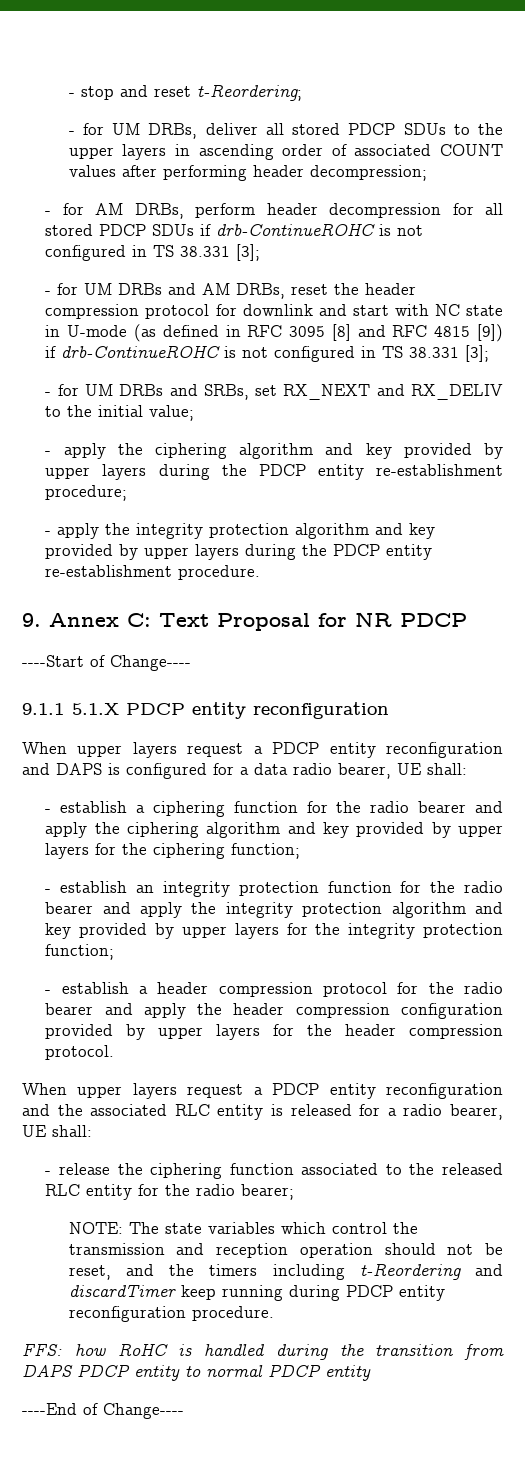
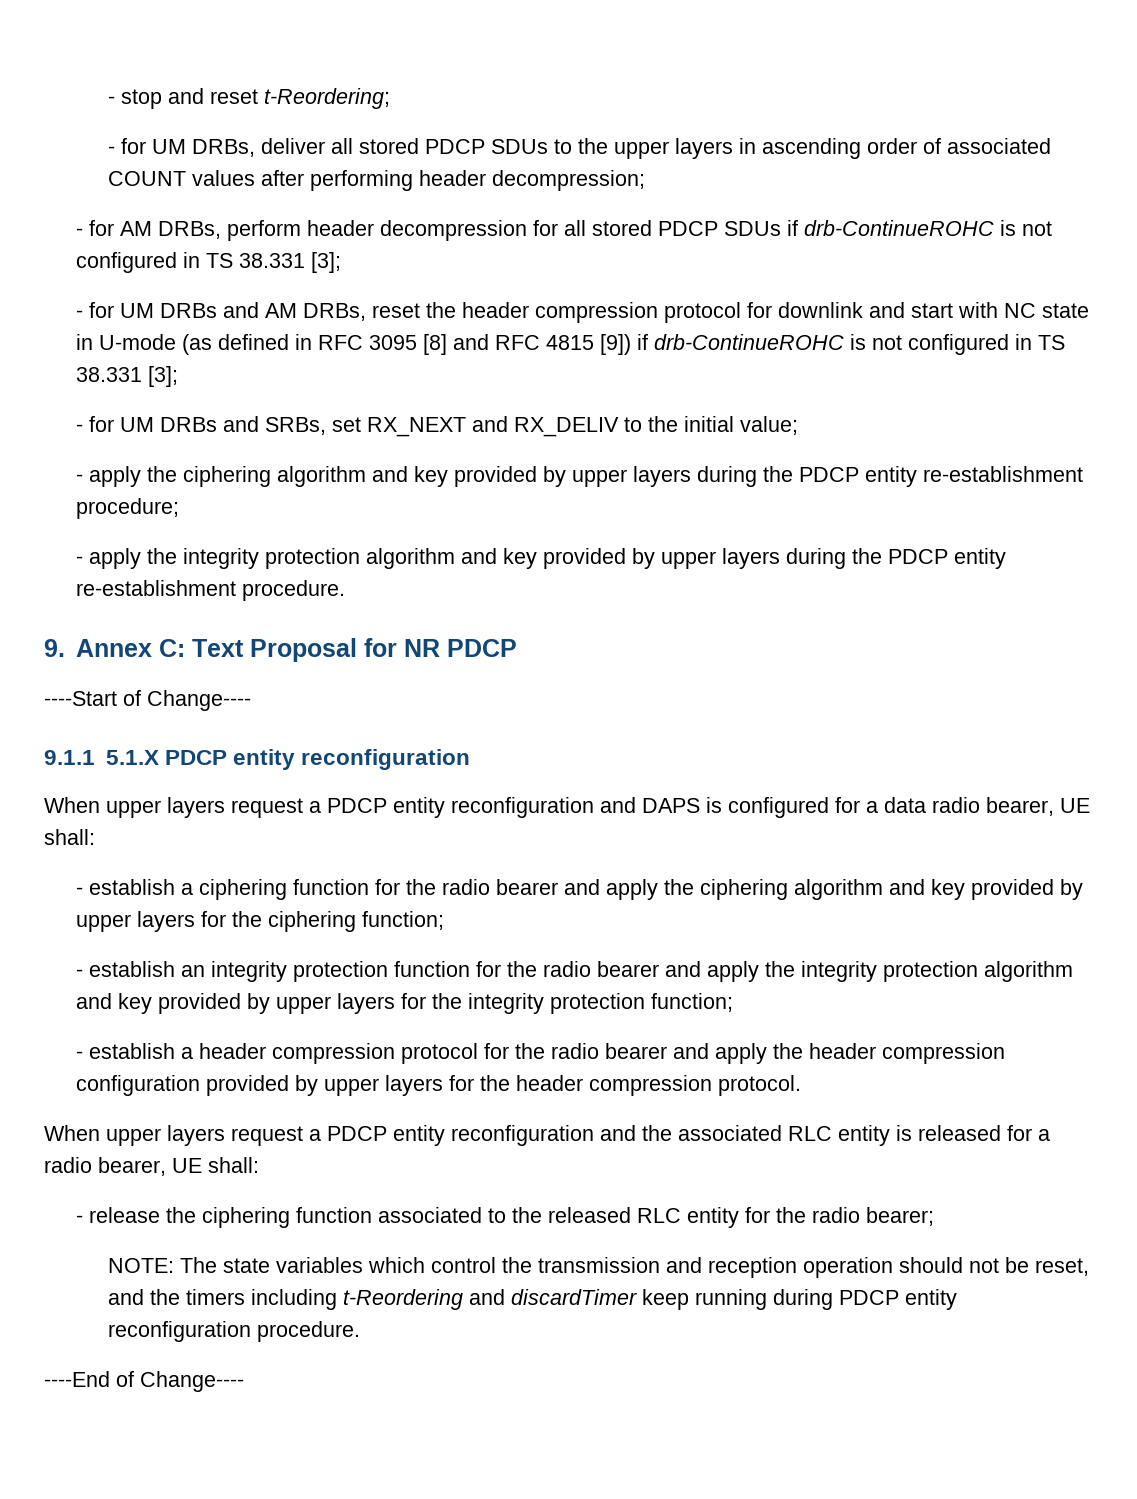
[22,1343,504,1360] [22,1364,371,1381] // FFS: how RoHC is handled during the transition from DAPS PDCP entity to normal PDCP entity -> (361, 1331) none

